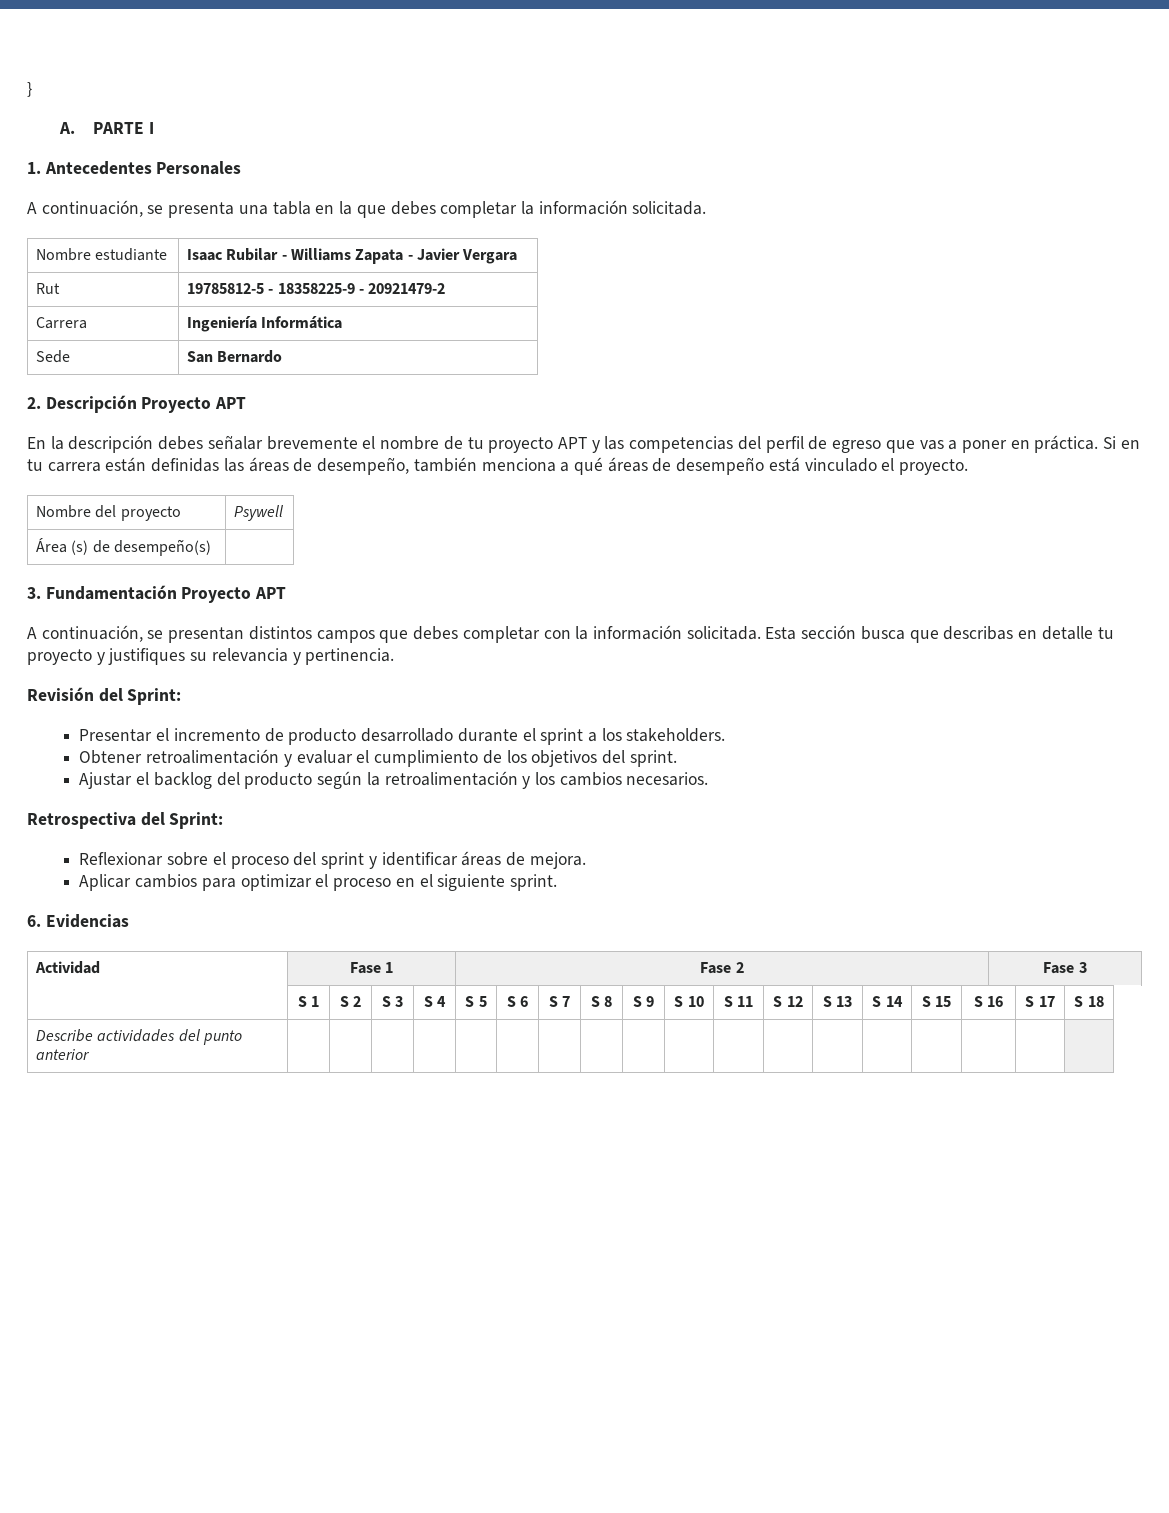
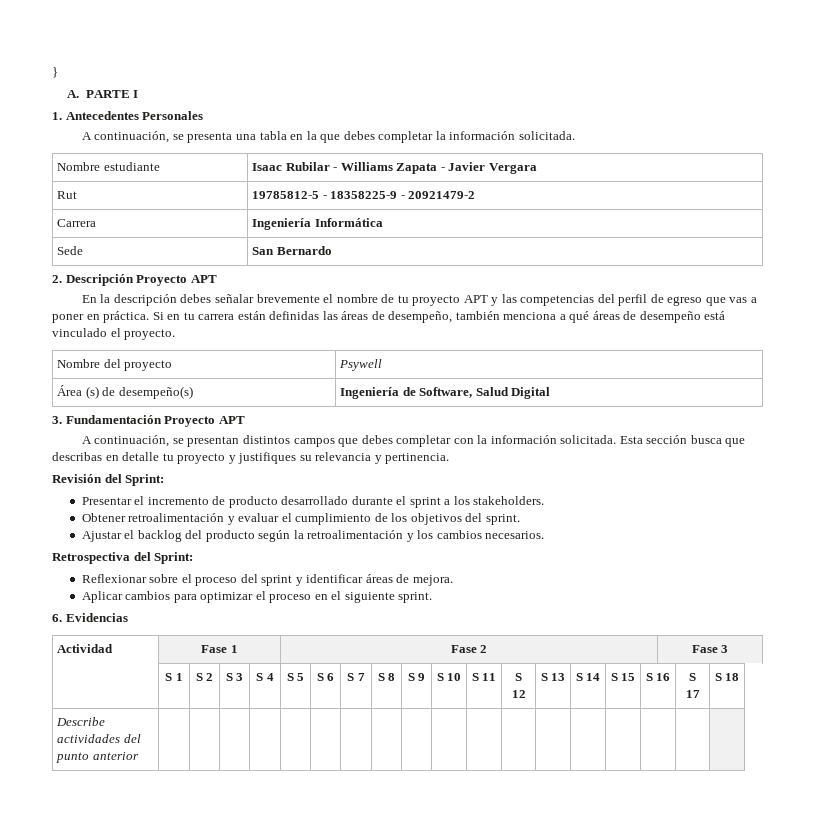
(212, 547) none -> [340,387,551,399] Ingeniería de Software, Salud Digital

